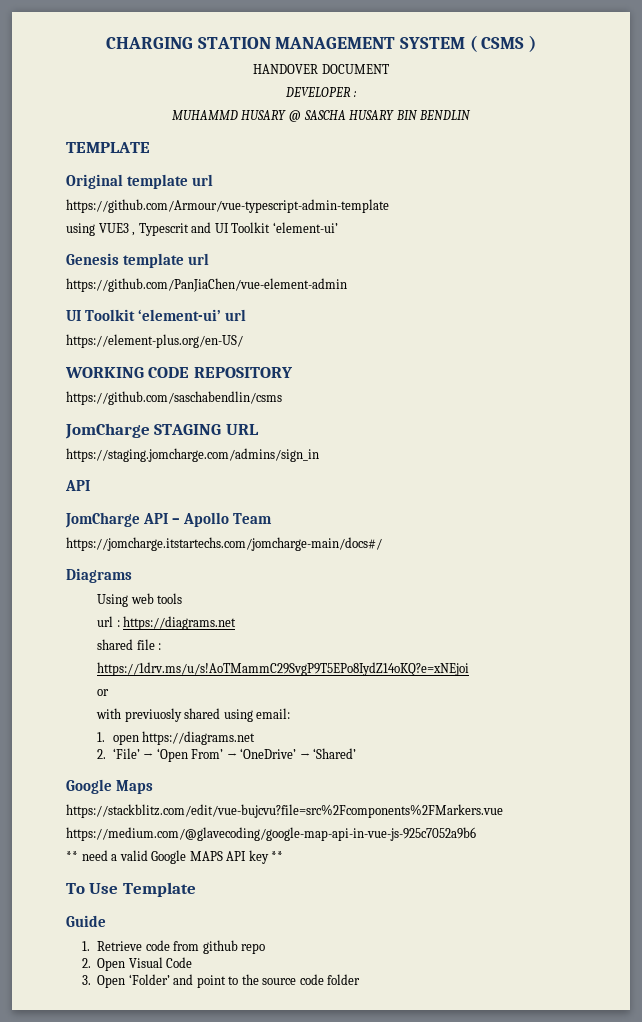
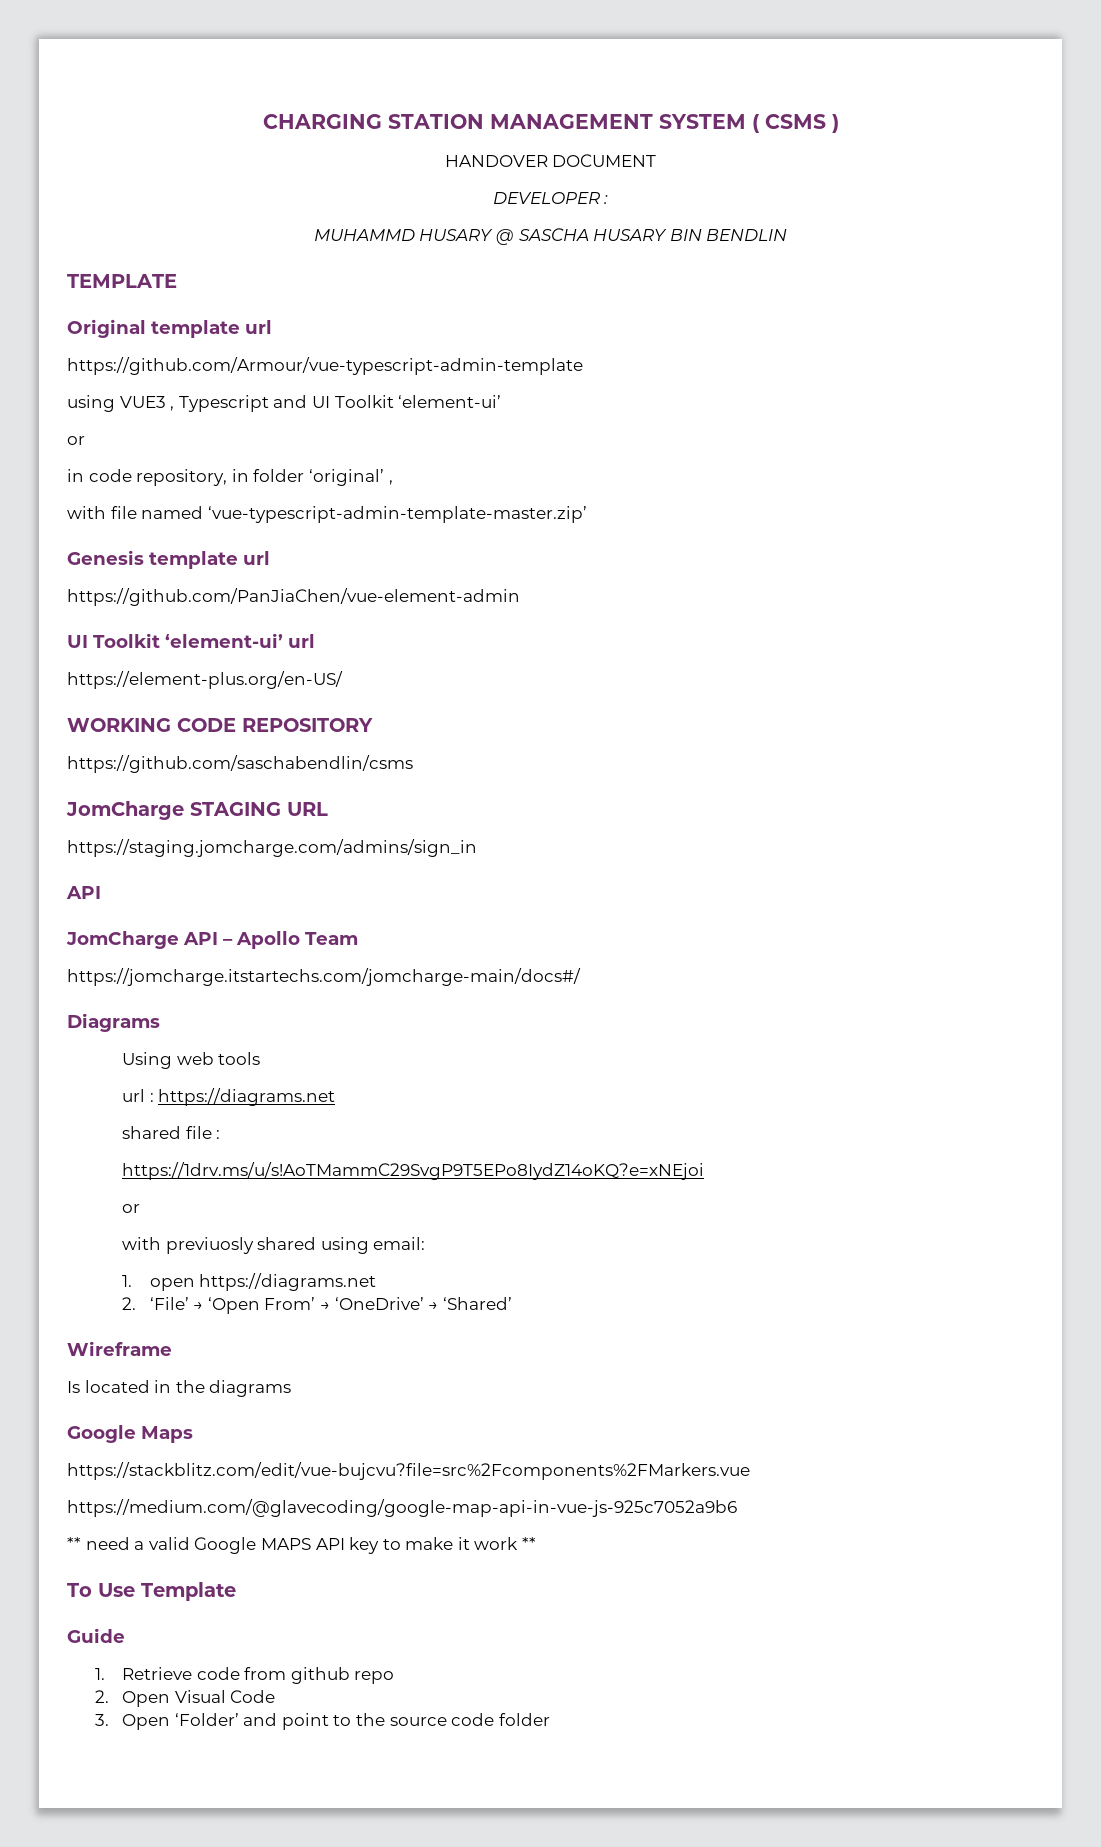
[138,223,189,236] Typescrit -> [178,395,269,412] Typescript
(338, 227) none -> [67,436,85,445] [67,469,393,486] [67,506,587,523] // or // in code repository, in folder ‘original’ , // with file named ‘vue-typescript-admin-template-master.zip’
(357, 753) none -> [67,1341,172,1356] [67,1380,292,1397] // Wireframe // Is located in the diagrams
(269, 857) none -> [382,1537,519,1550] to make it work

